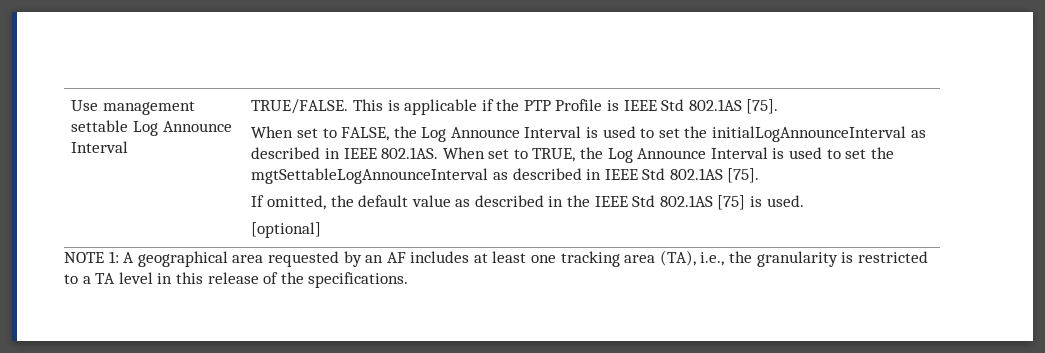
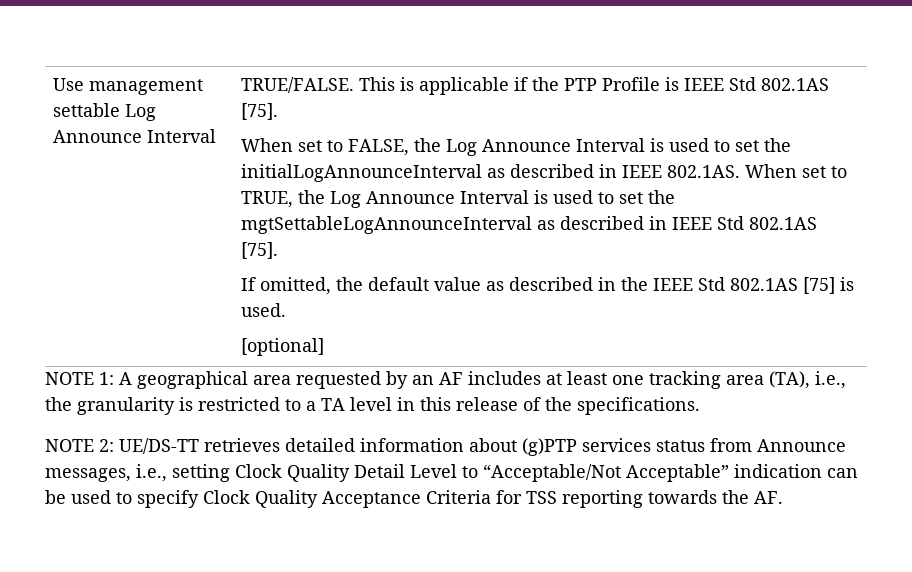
(409, 280) none -> [45,438,846,456] [45,464,858,482] [45,490,783,508] // NOTE 2: UE/DS-TT retrieves detailed information about (g)PTP services status from Announce messages, i.e., setting Clock Quality Detail Level to “Acceptable/Not Acceptable” indication can be used to specify Clock Quality Acceptance Criteria for TSS reporting towards the AF.

